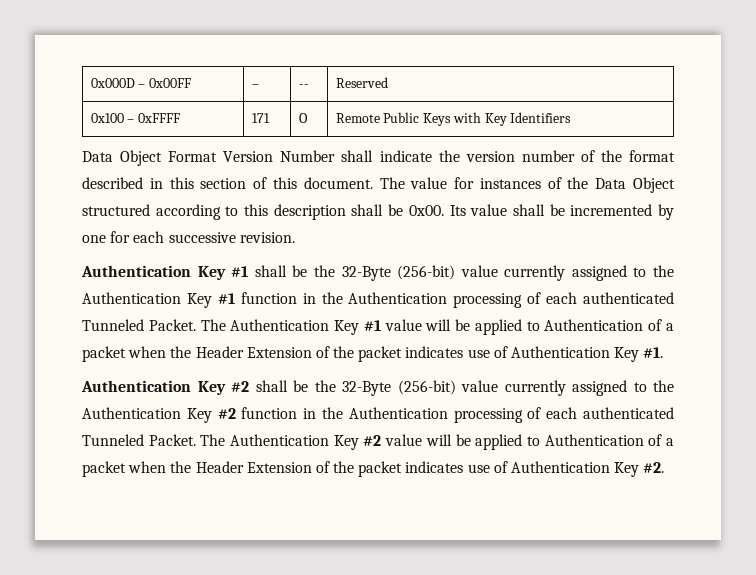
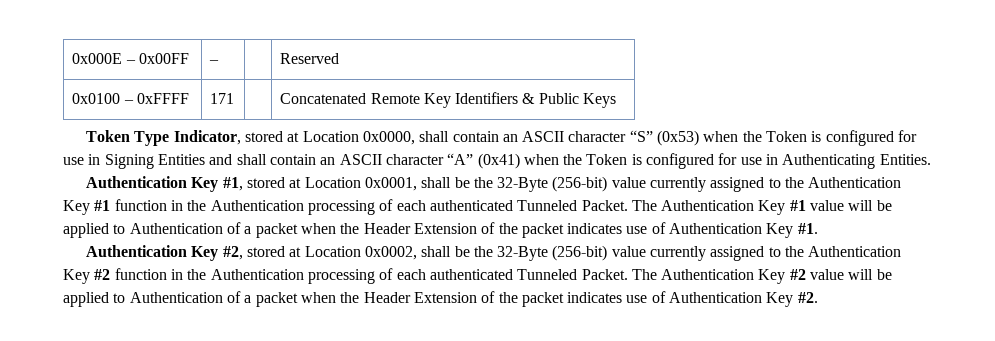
[90,78,135,88] 0x000D -> [72,53,123,64] 0x000E
[298,84,309,88] -- -> (220, 62) none
[90,113,124,123] 0x100 -> [72,93,121,104] 0x0100
[298,113,308,123] [335,112,572,126] [82,150,675,166] [82,177,675,193] [82,204,674,220] [82,231,295,243] [81,265,249,280] O | Remote Public Keys with Key Identifiers // Data Object Format Version Number shall indicate the version number of the format described in this section of this document. The value for instances of the Data Object structured according to this description shall be 0x00. Its value shall be incremented by one for each successive revision. // Authentication Key #1 -> [280,92,617,108] [85,130,918,146] [63,153,931,169] [85,176,417,192] | Concatenated Remote Key Identifiers & Public Keys // Token Type Indicator, stored at Location 0x0000, shall contain an ASCII character “S” (0x53) when the Token is configured for use in Signing Entities and shall contain an ASCII character “A” (0x41) when the Token is configured for use in Authenticating Entities. // Authentication Key #1, stored at Location 0x0001,
[231,381,249,392] #2 -> [222,246,417,260] #2, stored at Location 0x0002,

